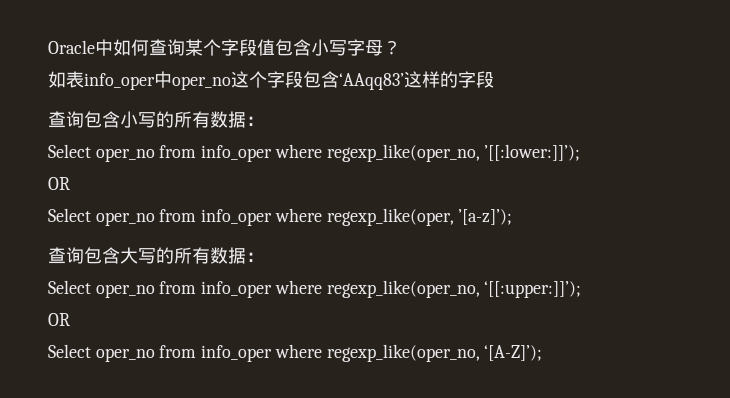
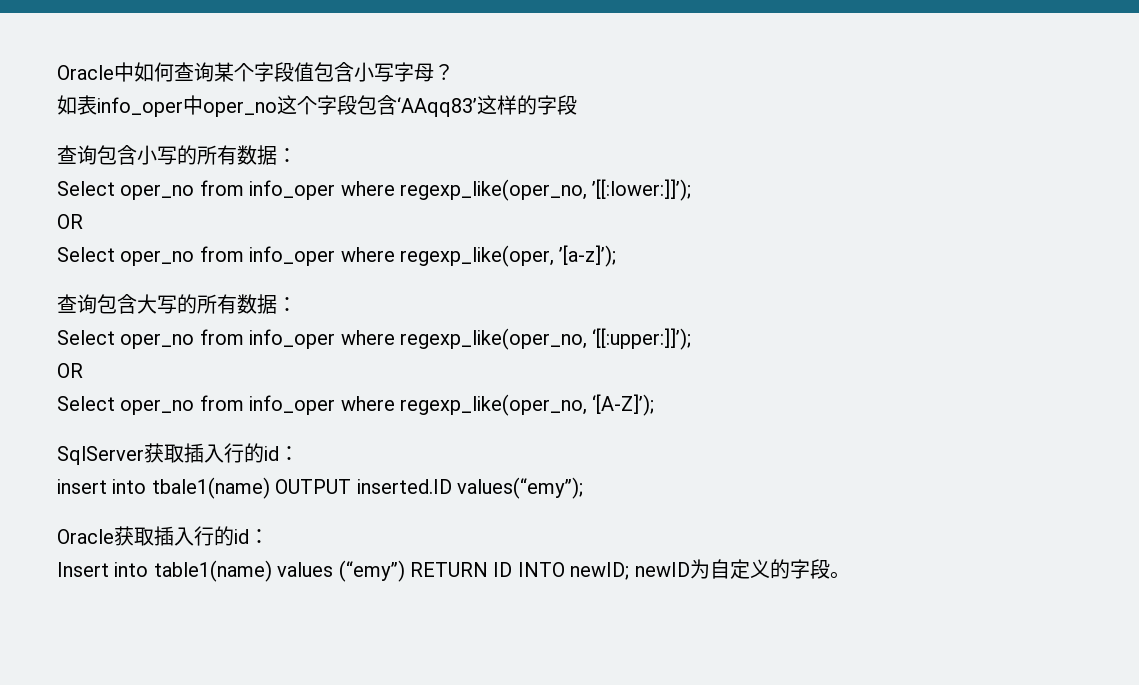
(543, 353) none -> [57,443,299,465] [57,477,583,499] [57,526,269,546] [57,559,850,582] // SqlServer获取插入行的id： // insert into tbale1(name) OUTPUT inserted.ID values(“emy”); // Oracle获取插入行的id： // Insert into table1(name) values (“emy”) RETURN ID INTO newID; newID为自定义的字段。

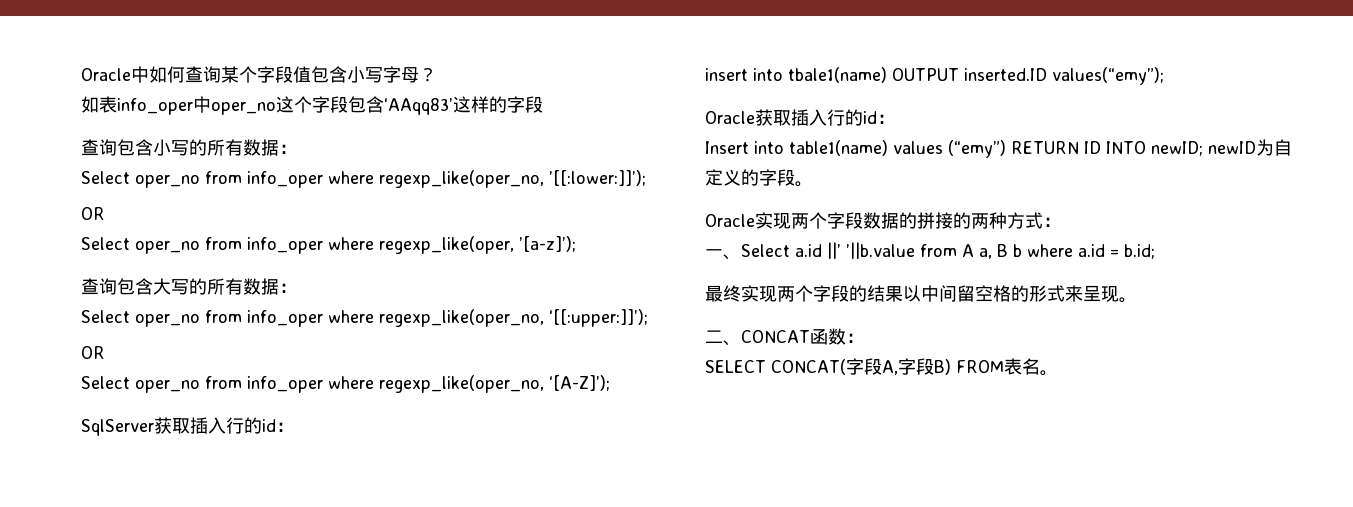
(850, 575) none -> [705,212,1061,229] [705,242,1155,260] [705,285,1137,303] [705,328,864,346] [705,358,1058,376] // Oracle实现两个字段数据的拼接的两种方式： // 一、Select a.id ||’ ’||b.value from A a, B b where a.id = b.id; // 最终实现两个字段的结果以中间留空格的形式来呈现。 // 二、CONCAT函数： // SELECT CONCAT(字段A,字段B) FROM表名。

